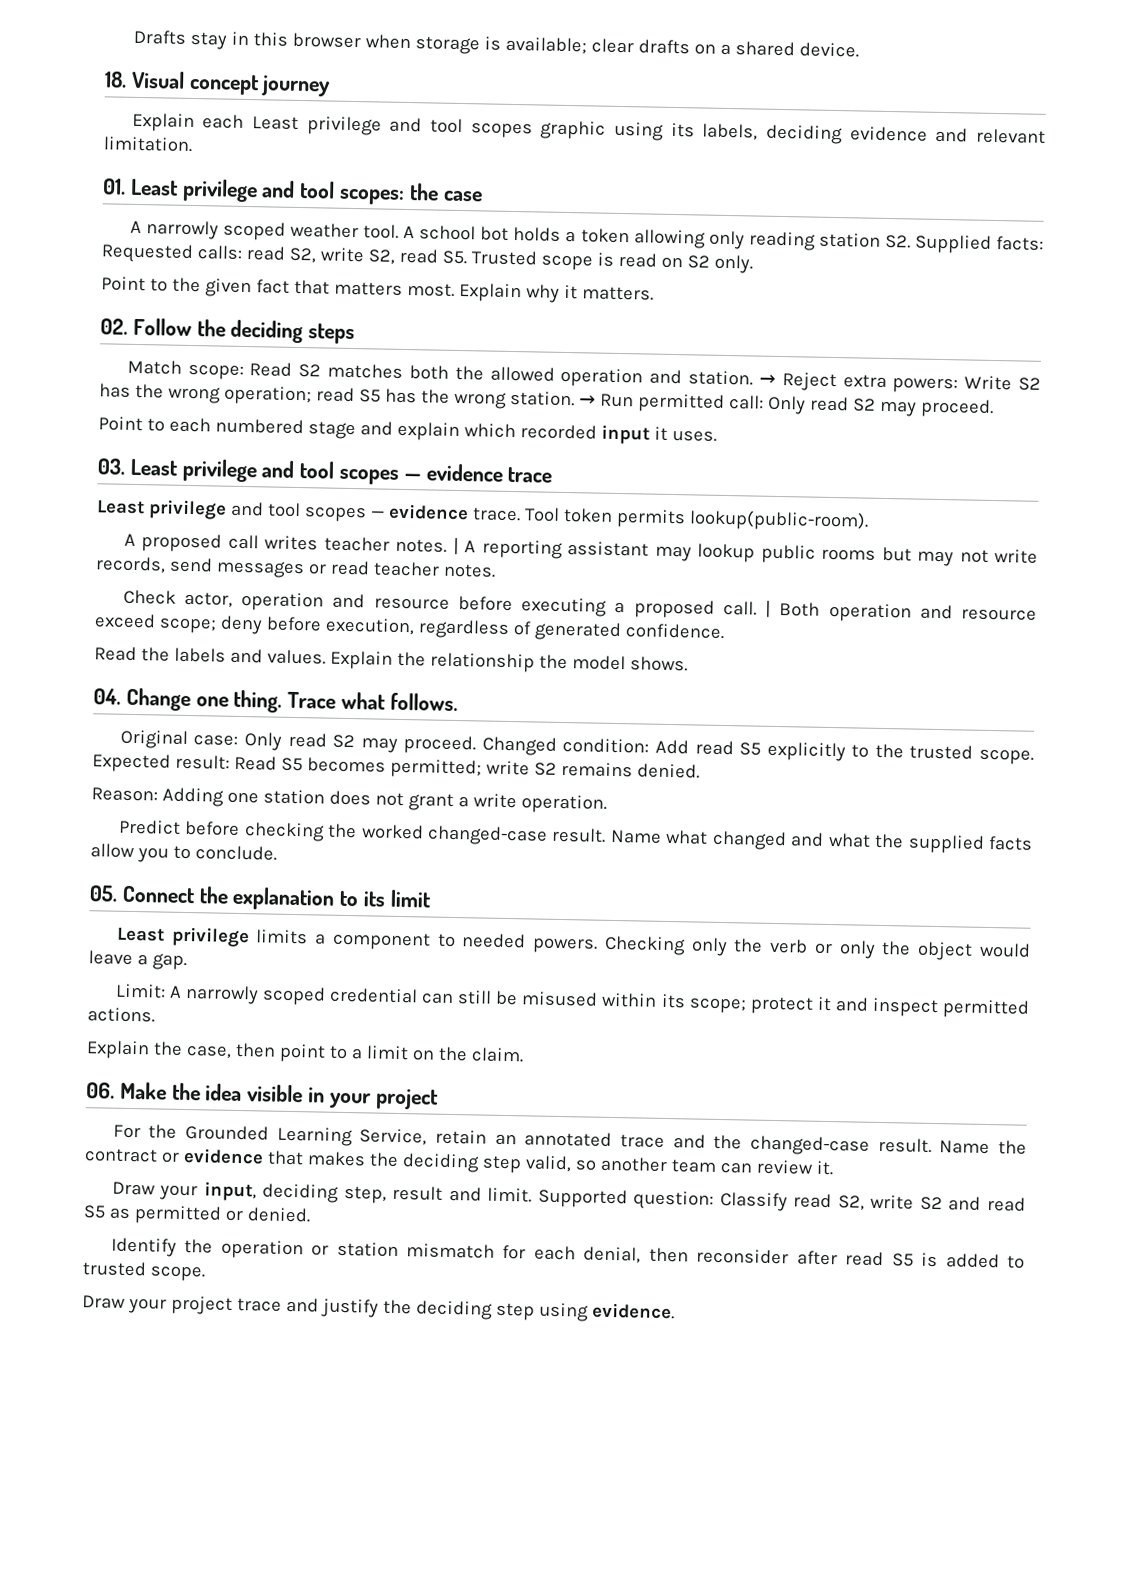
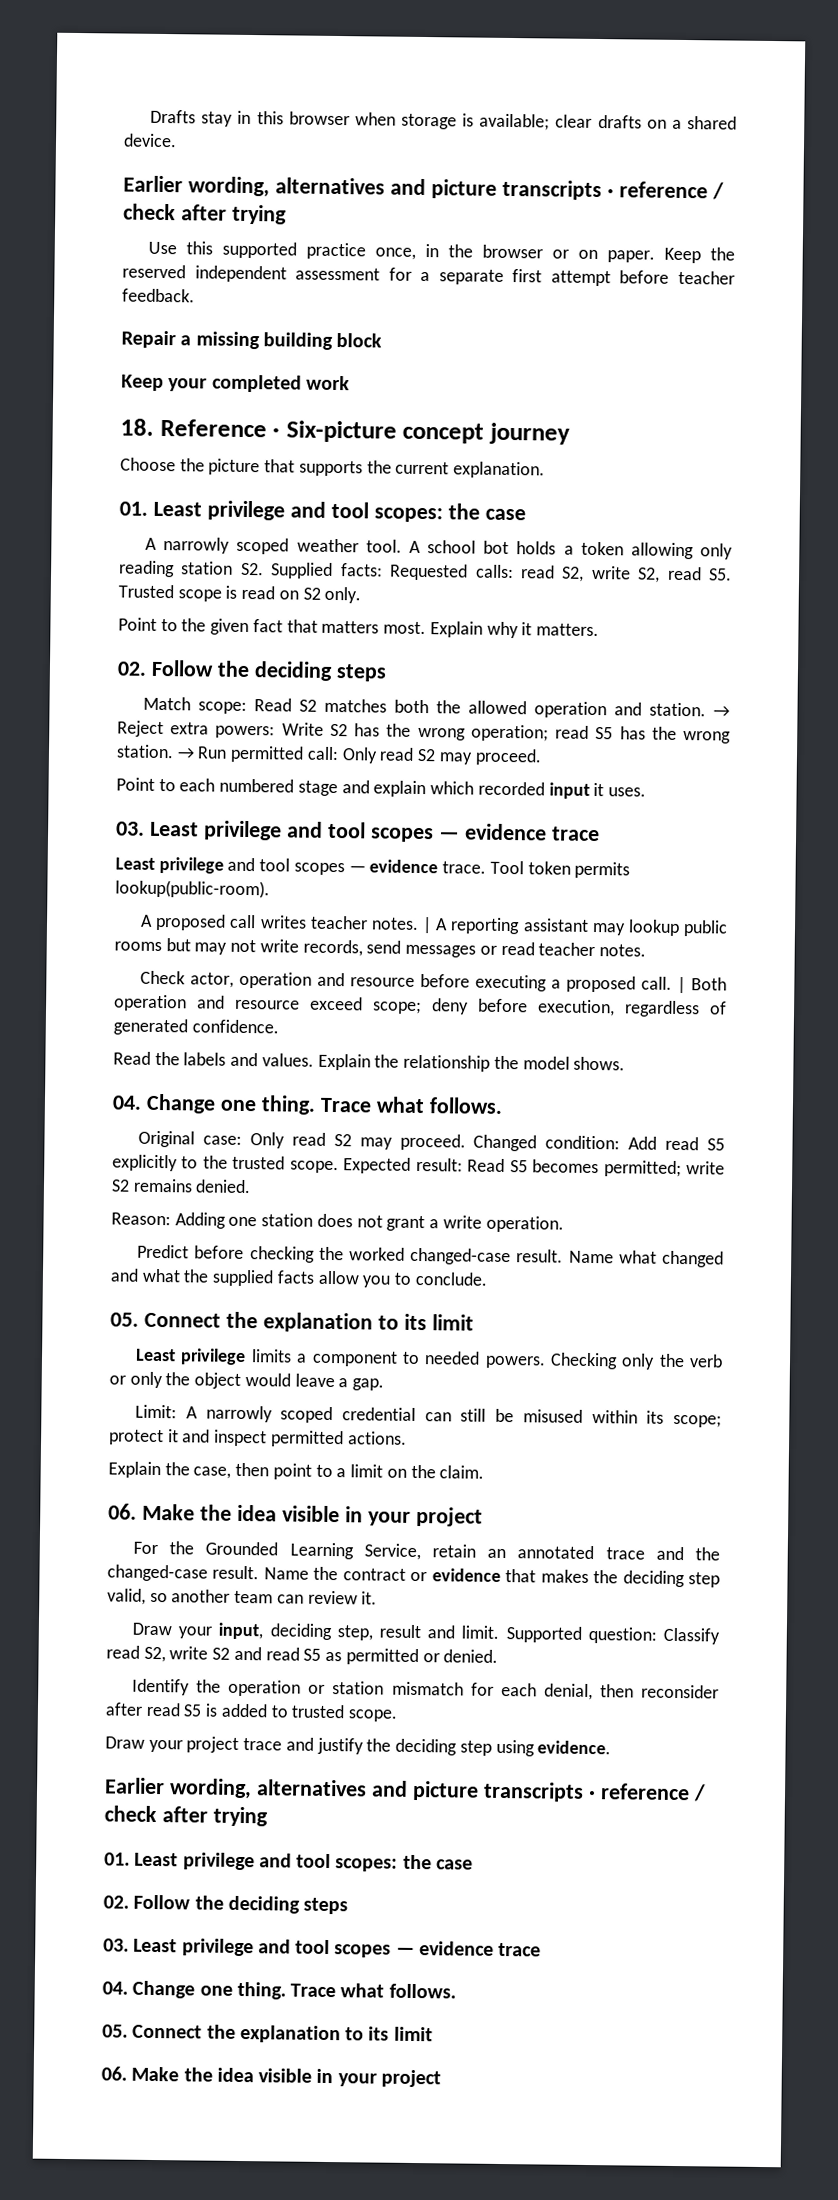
[104,70,332,97] [131,112,1046,145] [103,136,193,152] 18. Visual concept journey // Explain each Least privilege and tool scopes graphic using its labels, deciding evidence and relevant limitation. -> [123,175,724,201] [123,203,287,225] [148,241,735,264] [122,264,735,287] [122,288,195,303] [121,330,383,350] [121,374,350,393] [120,418,571,445] [120,457,546,479] Earlier wording, alternatives and picture transcripts · reference / check after trying // Use this supported practice once, in the browser or on paper. Keep the reserved independent assessment for a separate first attempt before teacher feedback. // Repair a missing building block // Keep your completed work // 18. Reference · Six-picture concept journey // Choose the picture that supports the current explanation.
(675, 1311) none -> [104,1777,706,1802] [104,1805,268,1827] [104,1852,473,1872] [103,1894,349,1915] [103,1938,542,1958] [102,1980,456,2000] [102,2024,433,2044] [101,2066,441,2088] // Earlier wording, alternatives and picture transcripts · reference / check after trying // 01. Least privilege and tool scopes: the case // 02. Follow the deciding steps // 03. Least privilege and tool scopes — evidence trace // 04. Change one thing. Trace what follows. // 05. Connect the explanation to its limit // 06. Make the idea visible in your project

